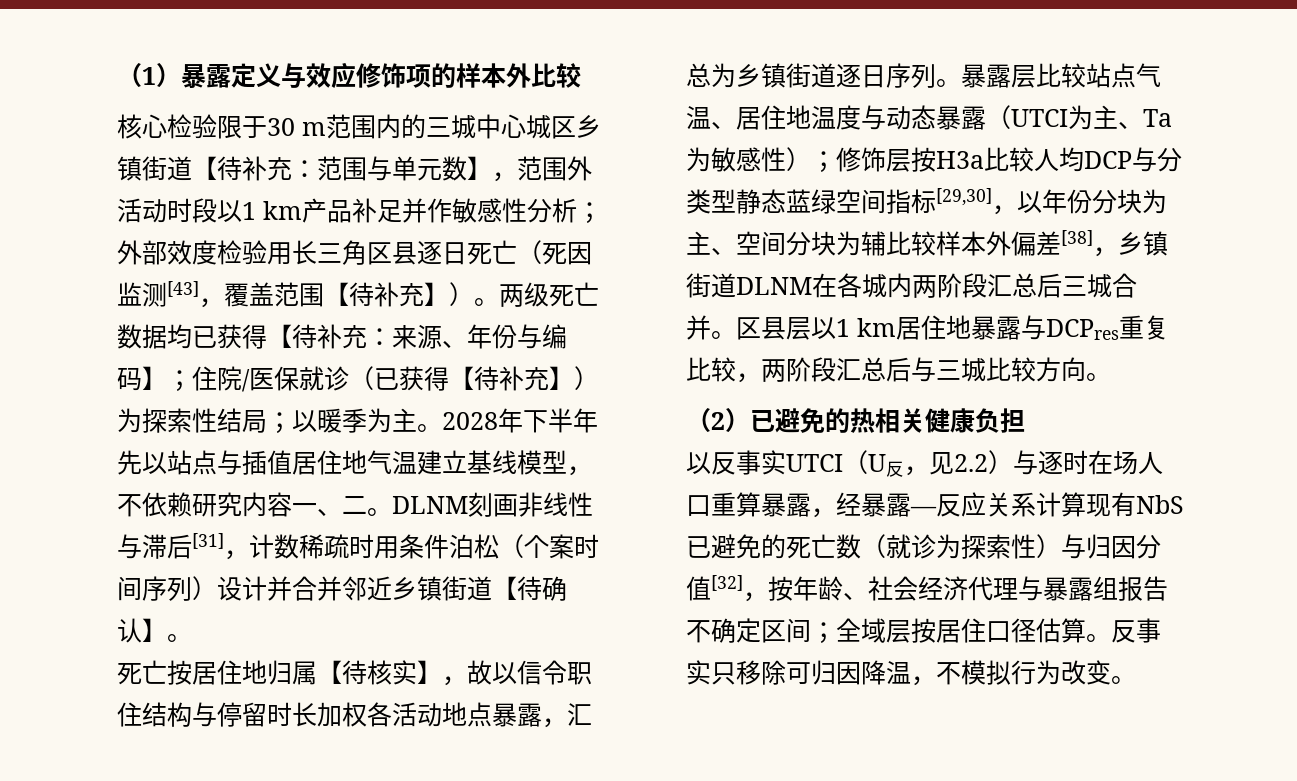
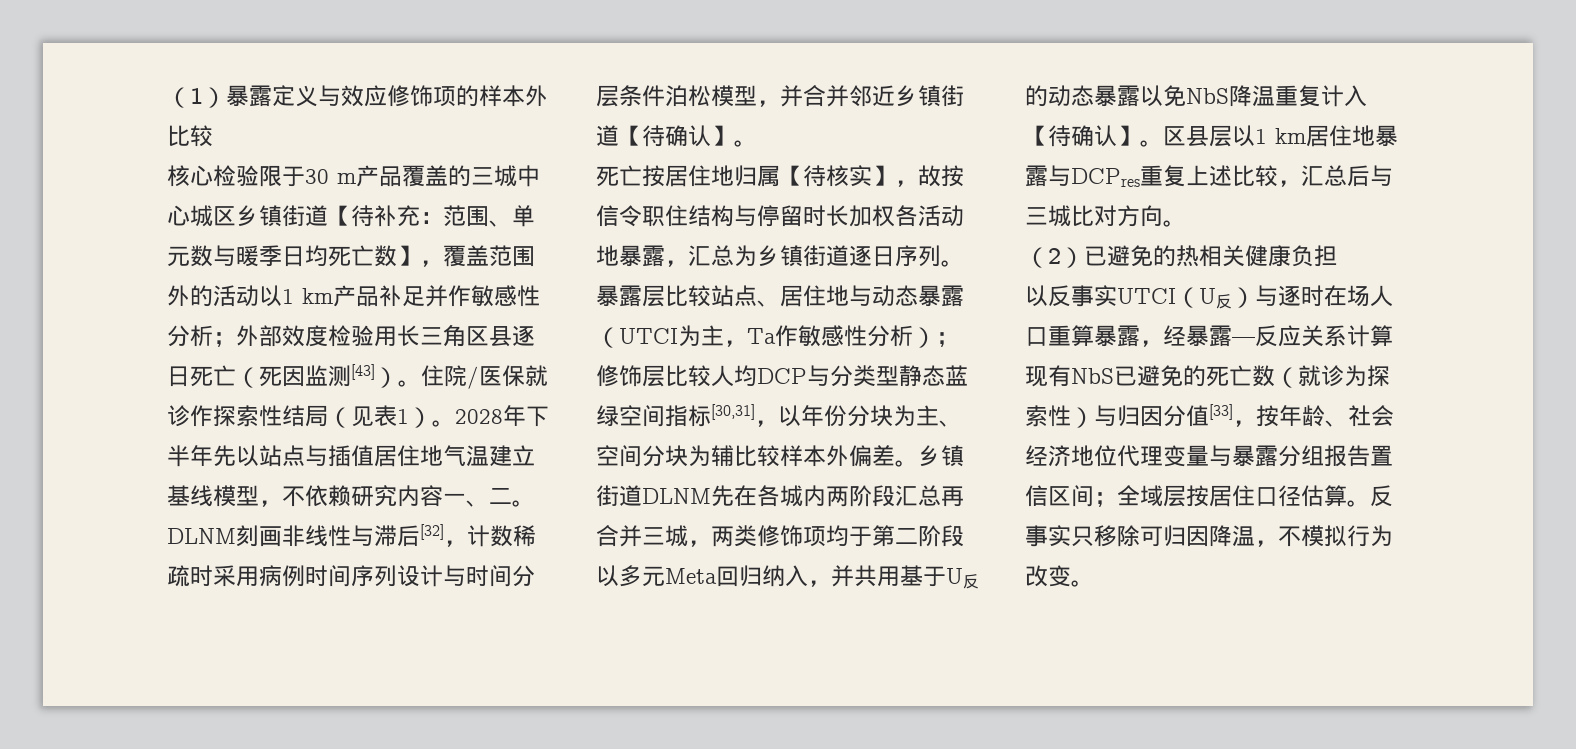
[326,114,401,139] 范围内 -> [356,165,448,187] 产品覆盖
[367,156,592,182] [117,198,217,223] 与单元数】，范围外活动时段 -> [489,205,535,227] [167,245,535,267] [167,285,259,307] 、单元数与暖季日均死亡数】，覆盖范围外的活动
[199,282,599,308] [117,324,567,349] [117,366,599,392] [117,408,417,434] ，覆盖范围【待补充】）。两级死亡数据均已获得【待补充：来源、年份与编码】；住院/医保就诊（已获得【待补充】）为探索性结局；以暖季为主 -> [375,365,548,389] [167,405,432,428] ）。住院/医保就诊作探索性结局（见表1）
[192,533,224,549] [31] -> [420,524,444,540] [32]
[374,534,599,559] [117,576,267,601] 用条件泊松（个案时间序列）设计 -> [213,565,535,587] [596,85,780,107] 采用病例时间序列设计与时间分层条件泊松模型，
[492,662,517,684] 以 -> [941,165,964,187] 按
[467,702,492,727] 点 -> (619, 255) none
[1136,63,1161,87] [686,106,711,129] 气温 -> (757, 295) none
[811,105,861,130] 温度 -> (849, 295) none
[1118,109,1172,129] [686,147,786,172] 、Ta为敏感性 -> [724,325,913,347] ，Ta作敏感性分析
[911,147,984,172] 按H3a -> (665, 376) none
[936,188,992,206] [29,30] -> [711,404,755,420] [30,31]
[1061,230,1093,246] [1093,247,1118,257] [38]， -> [895,460,918,467] 。
(812, 286) none -> [711,485,734,506] 先
[1037,273,1137,298] [686,315,711,340] 后三城合并 -> [941,486,964,507] [596,525,964,547] [596,565,979,589] [1025,85,1367,107] [1025,125,1140,147] 再合并三城，两类修饰项均于第二阶段以多元Meta回归纳入，并共用基于U反的动态暴露以免NbS降温重复计入【待确认】
[686,357,836,383] 比较，两阶段 -> [1186,165,1301,187] 上述比较，
[1011,357,1036,382] 较 -> [1094,205,1117,226] 对
[904,452,988,476] ，见2.2 -> (1232, 301) none
[711,575,743,591] [32] -> [1209,404,1233,420] [33]
[968,576,1168,601] [686,618,761,643] 代理与暴露组报告不确定 -> [1071,445,1393,467] [1025,485,1048,507] 地位代理变量与暴露分组报告置信

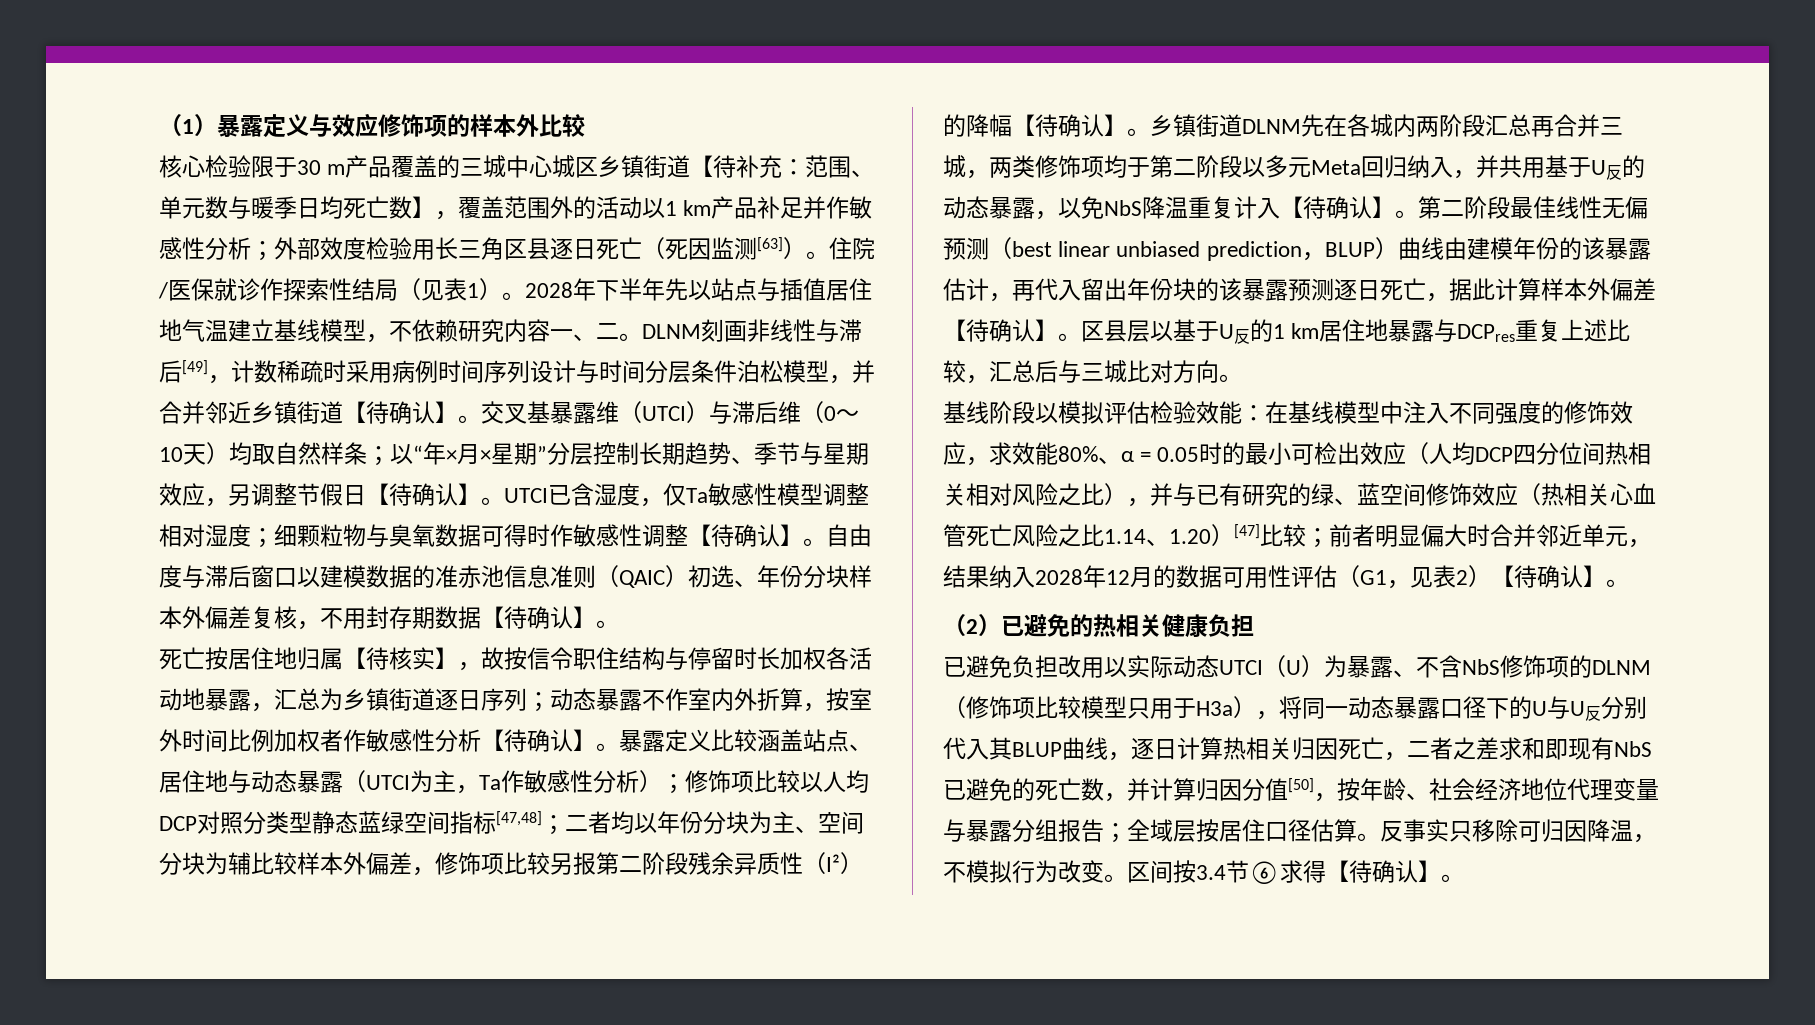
[351,364,375,380] [43] -> [757,237,783,252] [63]
[420,524,444,540] [32] -> [182,360,208,375] [49]
(757, 143) none -> [481,401,859,424] [159,442,869,466] [159,483,869,507] [159,524,872,548] [159,565,872,588] [159,606,619,630] 交叉基暴露维（UTCI）与滞后维（0～10天）均取自然样条；以“年×月×星期”分层控制长期趋势、季节与星期效应，另调整节假日【待确认】。UTCI已含湿度，仅Ta敏感性模型调整相对湿度；细颗粒物与臭氧数据可得时作敏感性调整【待确认】。自由度与滞后窗口以建模数据的准赤池信息准则（QAIC）初选、年份分块样本外偏差复核，不用封存期数据【待确认】。
[941,260,964,267] [596,285,711,307] 。暴露层比较 -> [527,688,872,712] [159,729,803,752] ；动态暴露不作室内外折算，按室外时间比例加权者作敏感性分析【待确认】。暴露定义比较涵盖
[642,365,830,387] 层比较人均DCP与 -> [731,770,869,793] [159,811,243,834] 项比较以人均DCP对照
[711,404,755,420] [755,420,778,427] [30,31]， -> [496,811,634,835] [47,48]；二者均
(895, 455) none -> [412,852,863,876] [943,114,1127,137] ，修饰项比较另报第二阶段残余异质性（I²）的降幅【待确认】
(1140, 96) none -> [1035,211,1058,220] ，
[1163,125,1255,147] 区县层以 -> [1418,196,1648,219] [943,237,1651,261] [943,278,1656,302] [943,319,1273,344] 第二阶段最佳线性无偏预测（best linear unbiased prediction，BLUP）曲线由建模年份的该暴露估计，再代入留出年份块的该暴露预测逐日死亡，据此计算样本外偏差【待确认】。区县层以基于U反的
(1186, 223) none -> [943,401,1633,424] [943,442,1652,466] [943,483,1656,507] [943,524,1651,548] [943,565,1629,589] // 基线阶段以模拟评估检验效能：在基线模型中注入不同强度的修饰效应，求效能80%、α = 0.05时的最小可检出效应（人均DCP四分位间热相关相对风险之比），并与已有研究的绿、蓝空间修饰效应（热相关心血管死亡风险之比1.14、1.20）[47]比较；前者明显偏大时合并邻近单元，结果纳入2028年12月的数据可用性评估（G1，见表2）【待确认】。
[1025,285,1393,309] [1025,325,1393,347] 以反事实UTCI（U反）与逐时在场人口重算暴露，经暴露—反应关系计算 -> [943,655,1651,678] [943,696,1647,721] [943,737,1568,761] 已避免负担改用以实际动态UTCI（U）为暴露、不含NbS修饰项的DLNM（修饰项比较模型只用于H3a），将同一动态暴露口径下的U与U反分别代入其BLUP曲线，逐日计算热相关归因死亡，二者之差求和即
[1275,365,1390,388] [1025,405,1117,428] （就诊为探索性）与 -> [1104,778,1196,802] ，并计算
[1209,404,1233,420] [33] -> [1288,778,1314,793] [50]
[1370,445,1393,466] [1025,485,1094,507] 置信区间 -> (1104, 830) none
(1094, 583) none -> [1127,860,1464,884] 区间按3.4节⑥求得【待确认】。

